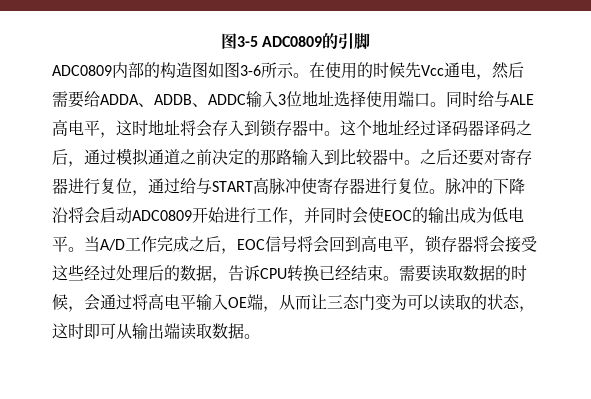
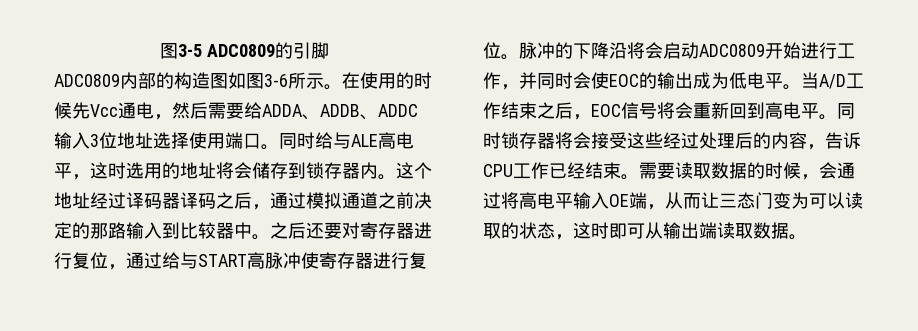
(148, 128) none -> [126,162,180,179] 选用的
[212,120,244,136] 存入 -> [252,162,288,179] 储存
[308,120,324,136] 中 -> [360,162,378,179] 内
[157,236,189,252] 完成 -> [501,102,537,119] 结束
(329, 244) none -> [693,102,729,119] 重新
[409,248,425,254] ， -> [819,103,855,120] [483,132,501,149] 。同时
[180,265,212,281] 数据 -> [771,132,807,149] 内容
[287,265,319,282] 转换 -> [513,162,549,179] 工作

